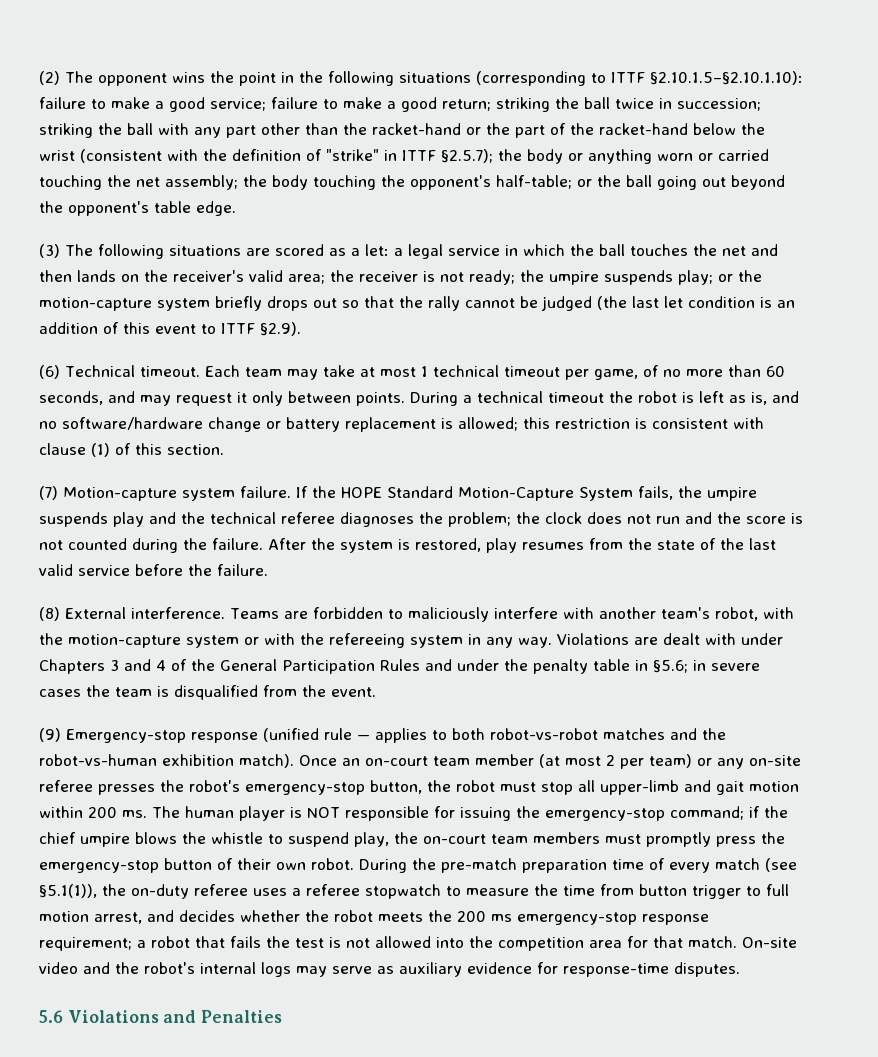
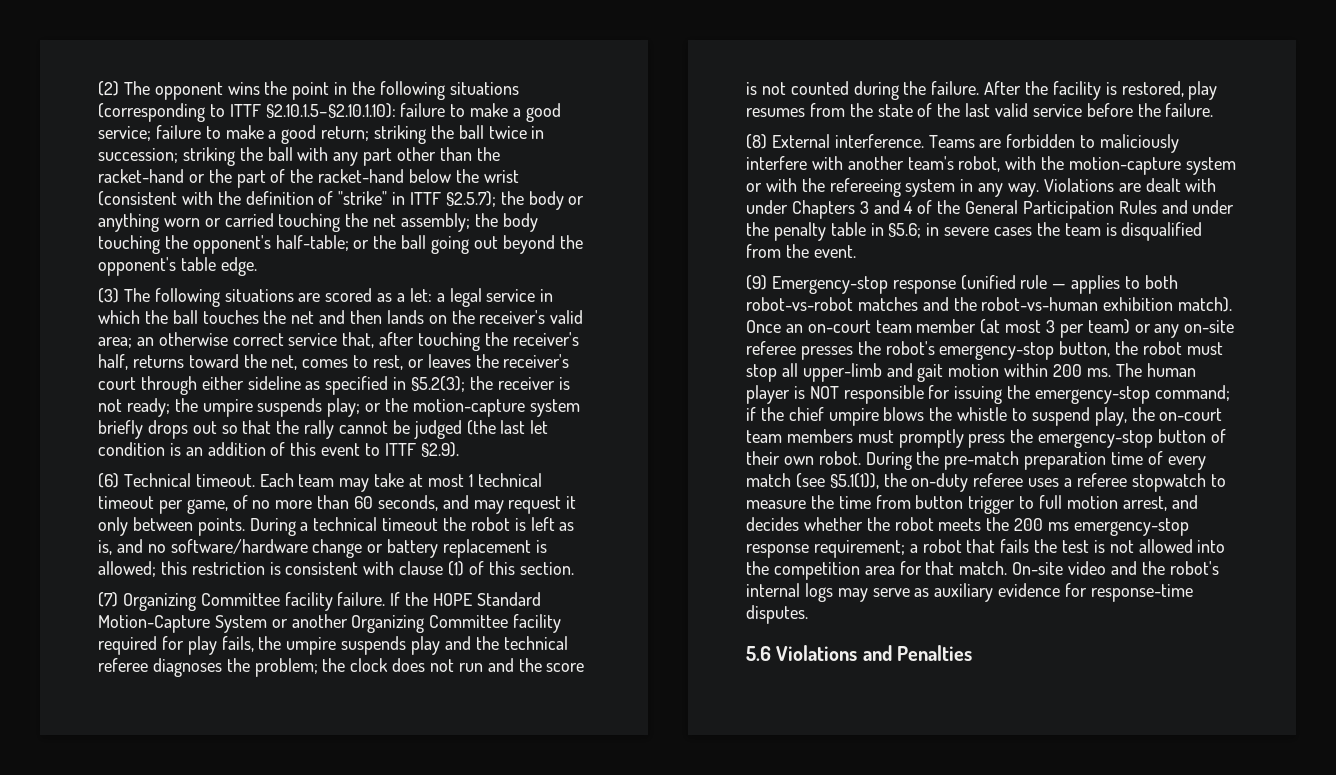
(325, 279) none -> [136,332,579,351] [98,354,570,370] [98,376,466,395] an otherwise correct service that, after touching the receiver's half, returns toward the net, comes to rest, or leaves the receiver's court through either sideline as specified in §5.2(3);
[63,487,235,501] Motion-capture system -> [122,592,333,611] Organizing Committee facility
(633, 494) none -> [271,614,562,633] [98,636,217,655] or another Organizing Committee facility required for play
[340,540,393,553] system -> [1052,81,1101,100] facility
[606,755,615,766] 2 -> [1046,320,1056,333] 3

